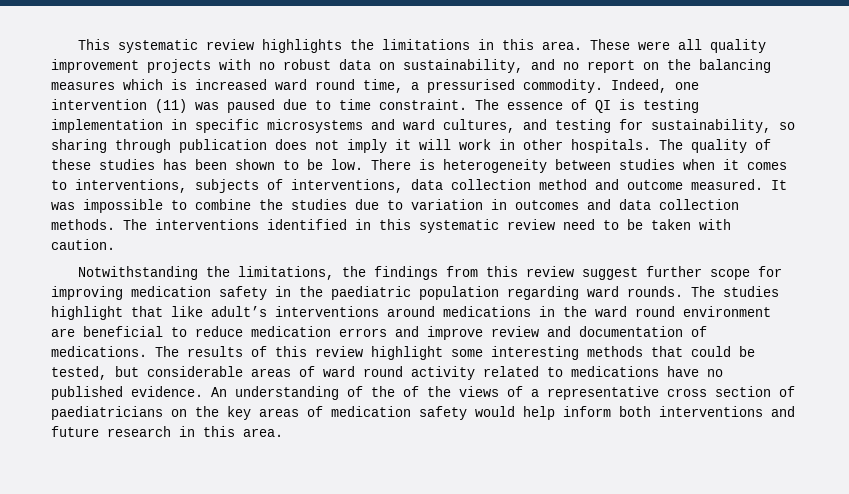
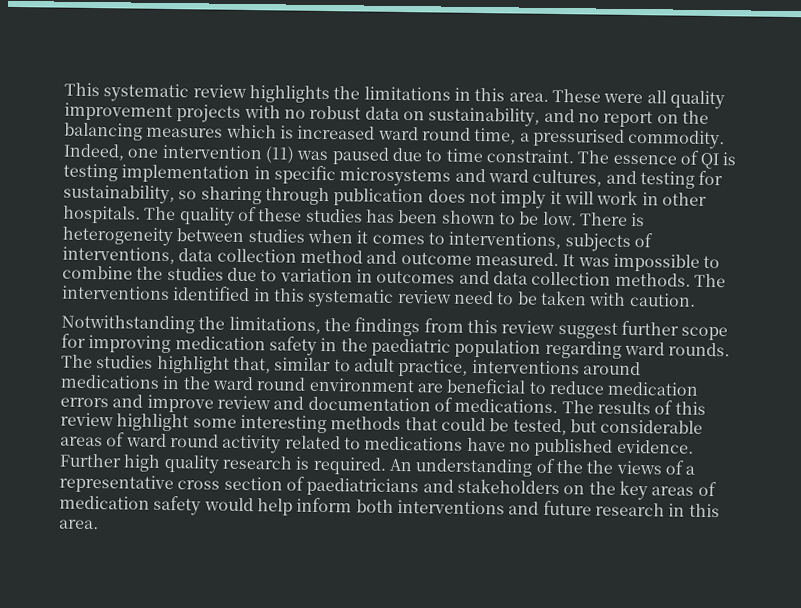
[131,306,267,317] that like adult’s -> [232,356,469,377] that, similar to adult practice,
(203, 391) none -> [59,453,387,475] Further high quality research is required.
[403,386,419,397] of -> (583, 467) none
(163, 413) none -> [422,478,560,495] and stakeholders

